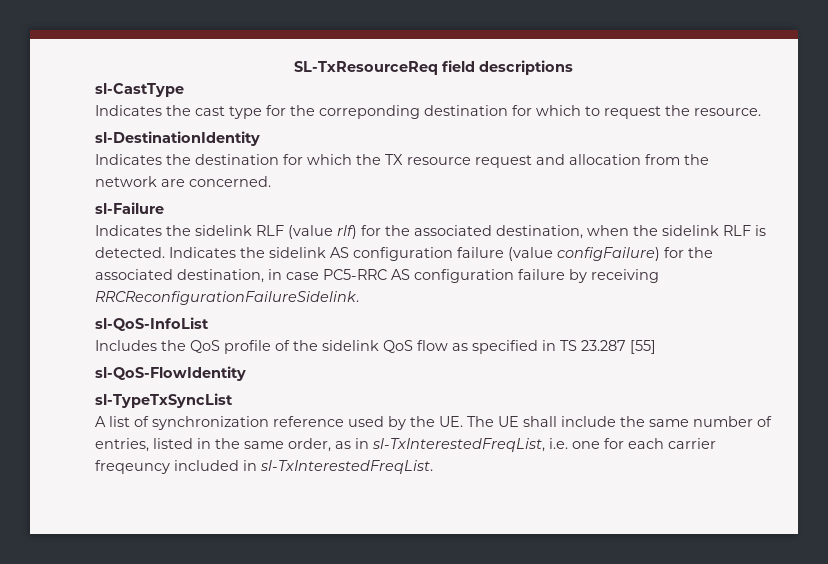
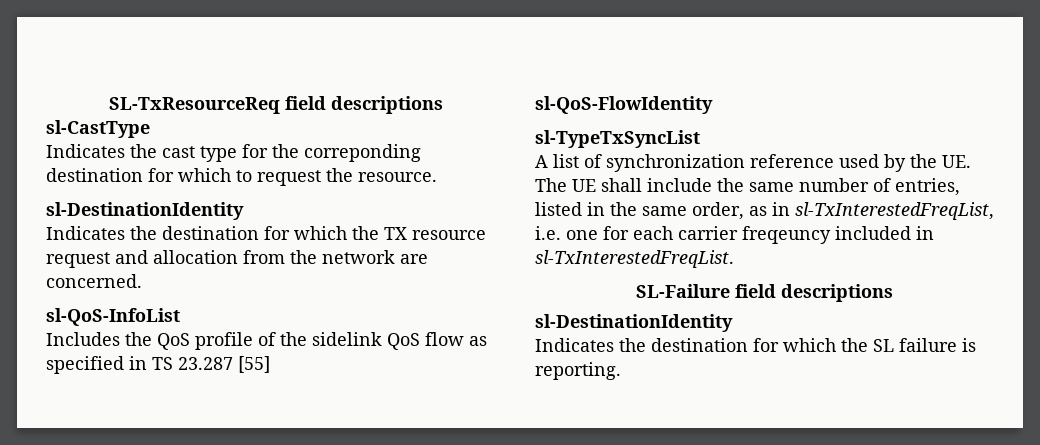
[95,202,164,214] [95,225,766,239] [95,247,713,261] [95,269,659,283] [95,291,359,305] // sl-Failure // Indicates the sidelink RLF (value rlf) for the associated destination, when the sidelink RLF is detected. Indicates the sidelink AS configuration failure (value configFailure) for the associated destination, in case PC5-RRC AS configuration failure by receiving RRCReconfigurationFailureSidelink. -> (142, 281) none
(433, 467) none -> [636,284,893,302] [535,314,733,332] [535,338,976,352] [535,362,621,380] // SL-Failure field descriptions // sl-DestinationIdentity // Indicates the destination for which the SL failure is reporting.

